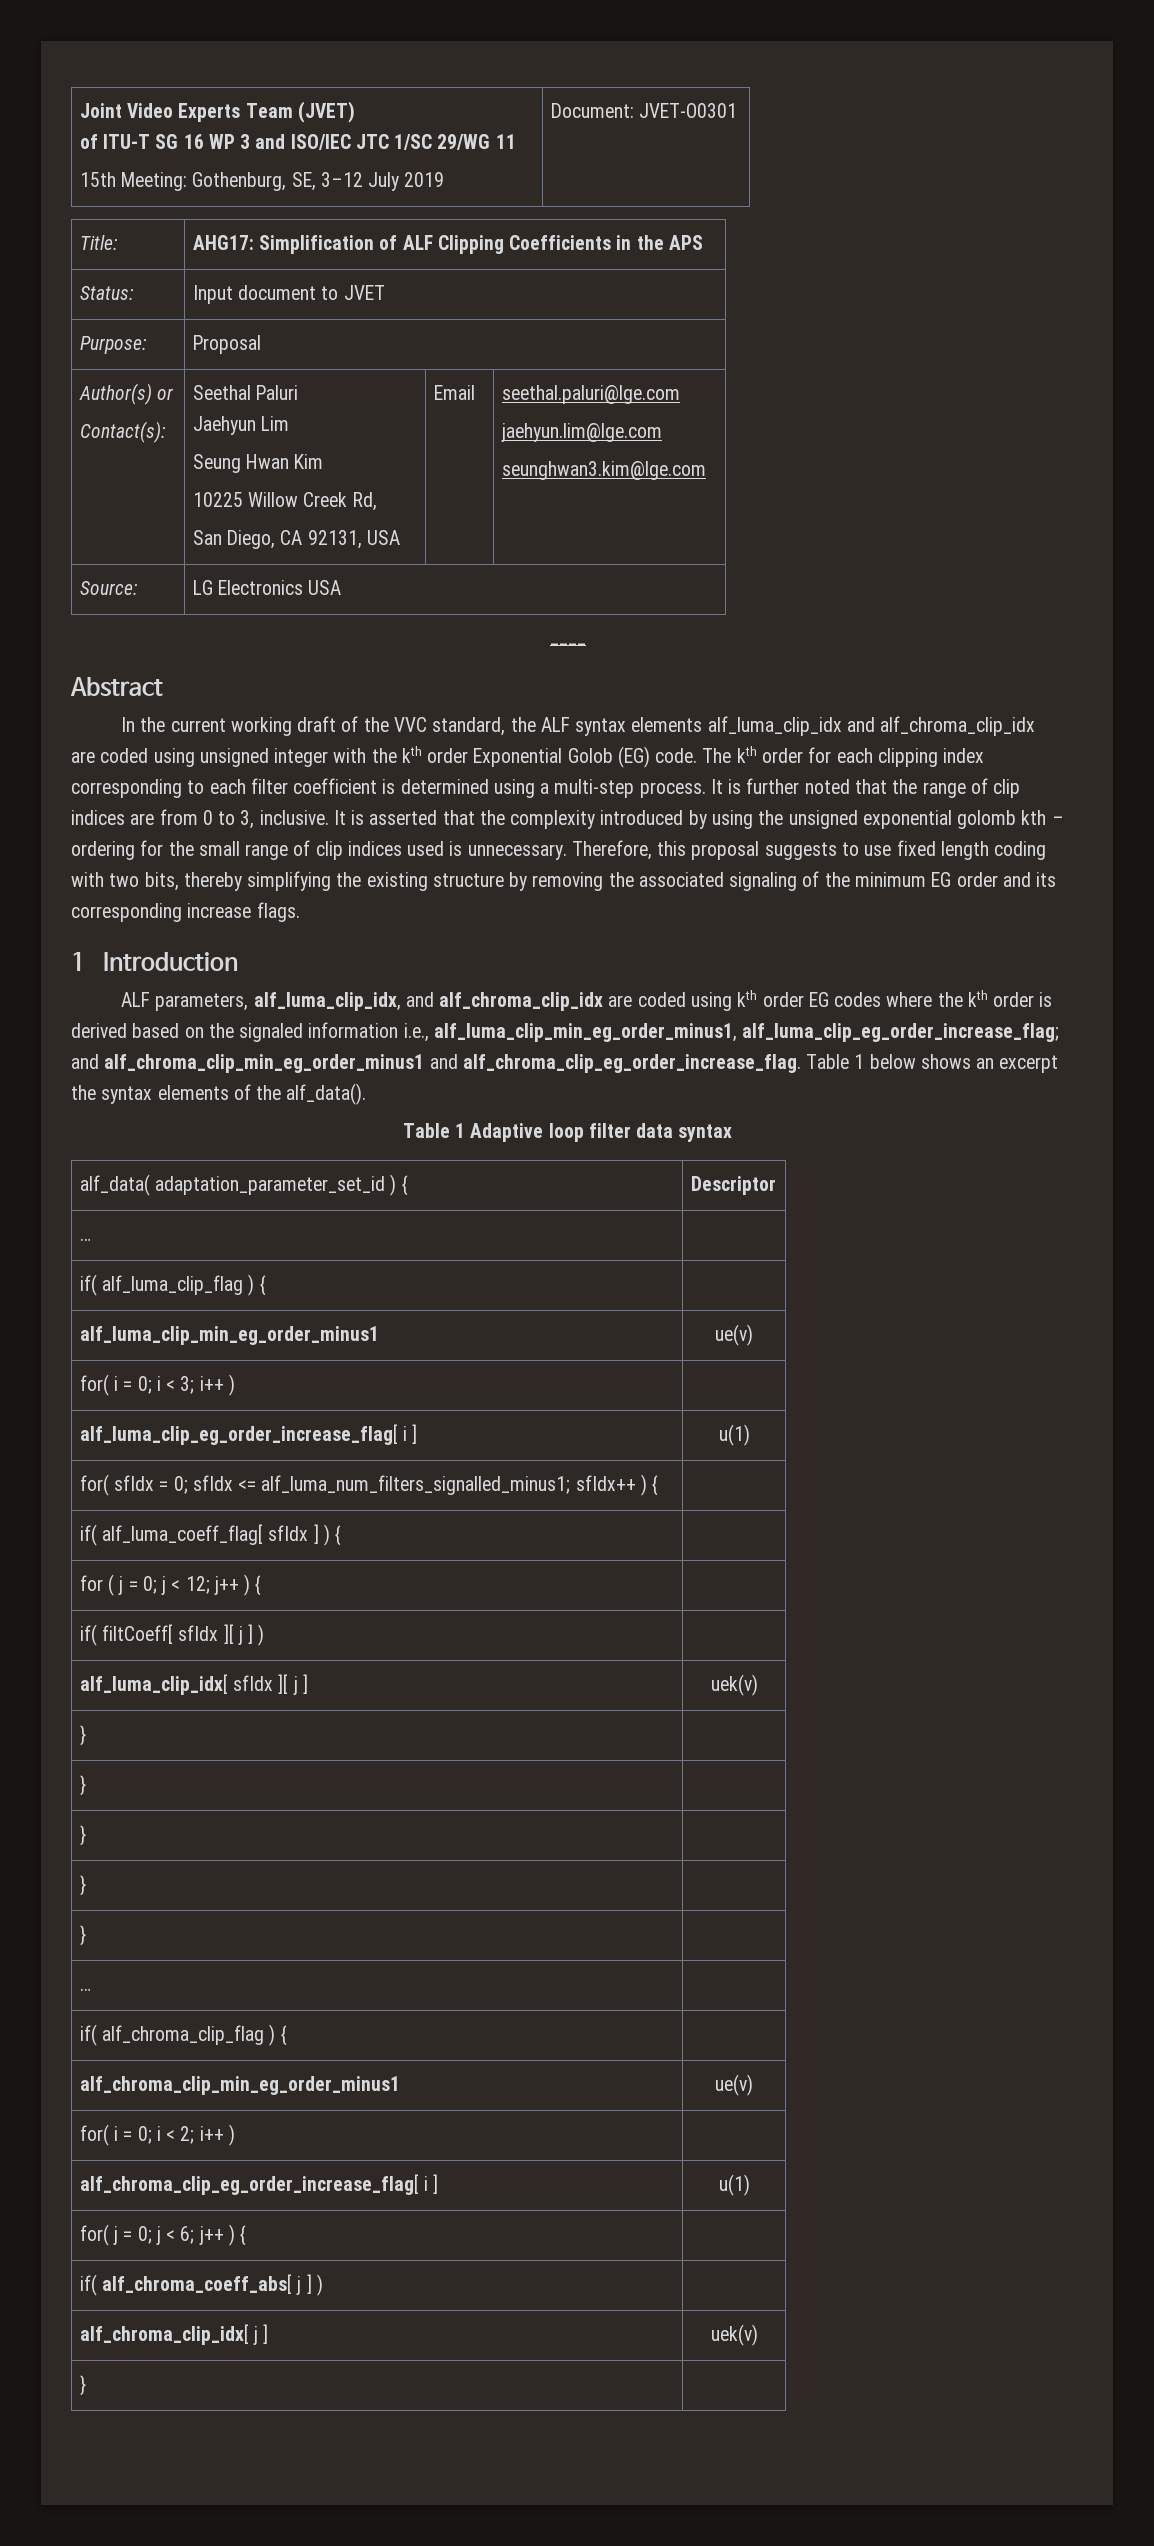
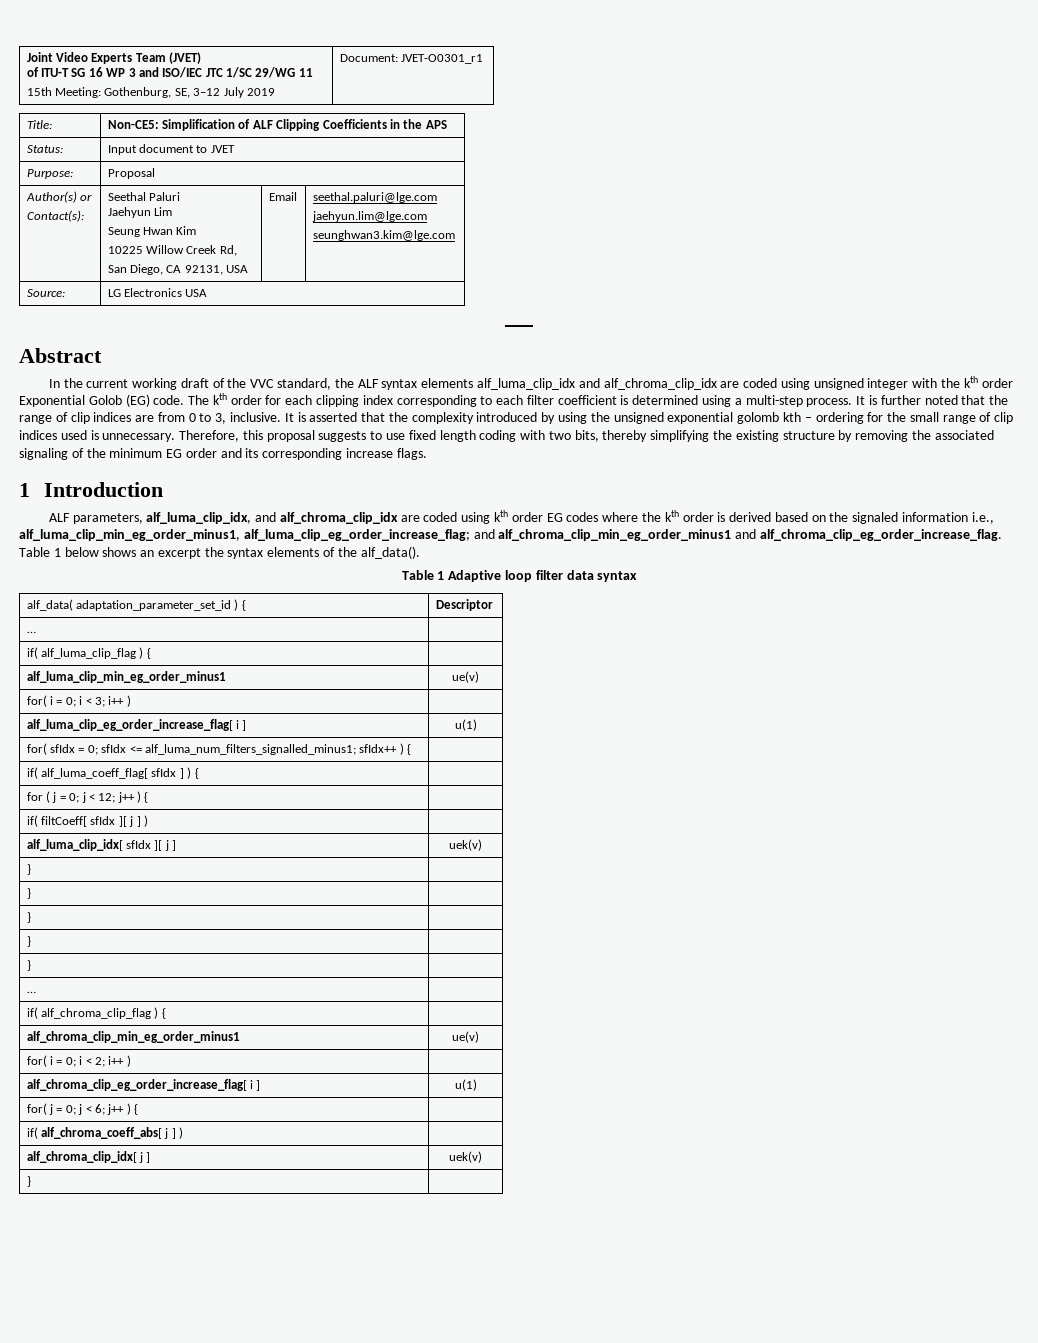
[639,103,738,118] JVET-O0301 -> [401,54,484,64] JVET-O0301_r1
[192,235,254,250] AHG17: -> [107,120,159,129] Non-CE5:

